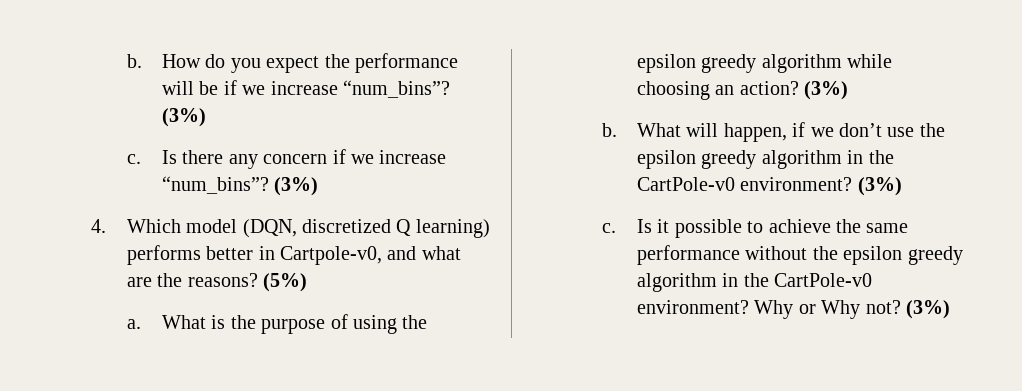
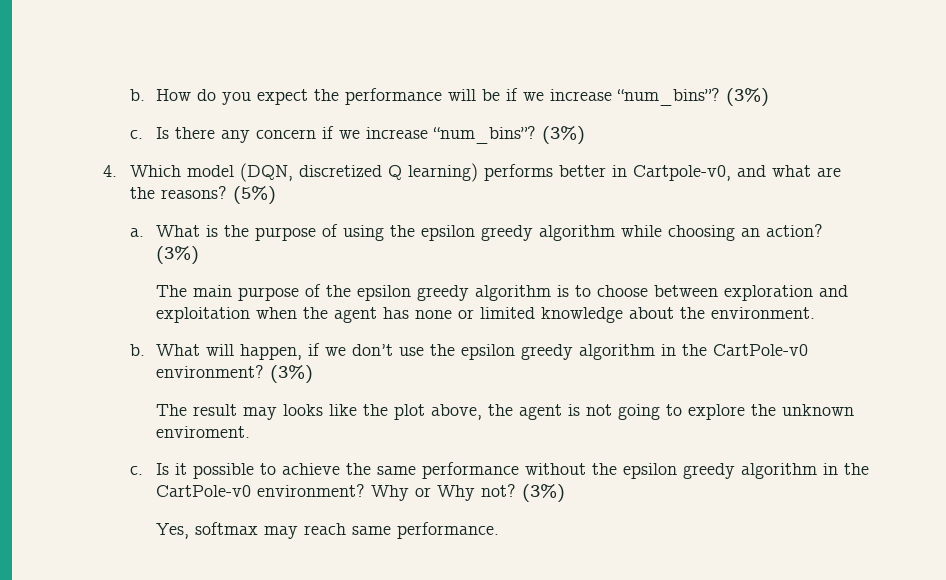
(849, 90) none -> [156,284,849,301] [156,307,816,323] // The main purpose of the epsilon greedy algorithm is to choose between exploration and exploitation when the agent has none or limited knowledge about the environment.
(902, 186) none -> [156,404,855,420] [156,426,251,438] // The result may looks like the plot above, the agent is not going to explore the unknown enviroment.
(951, 309) none -> [156,522,500,539] // Yes, softmax may reach same performance.

